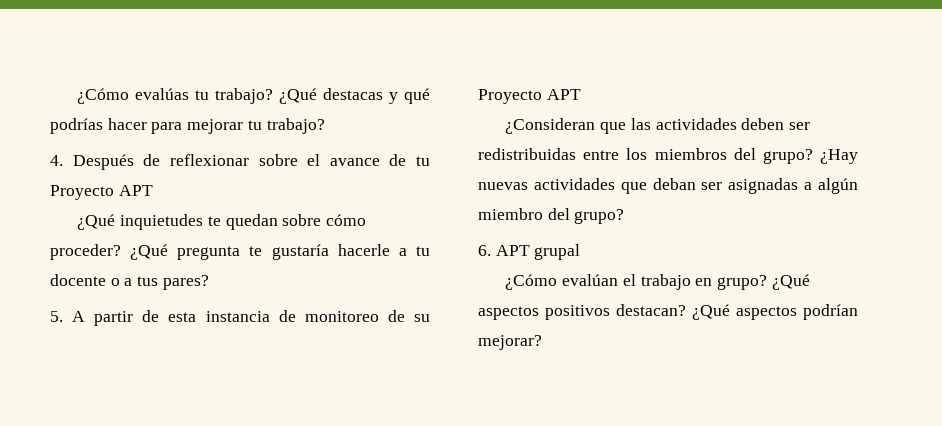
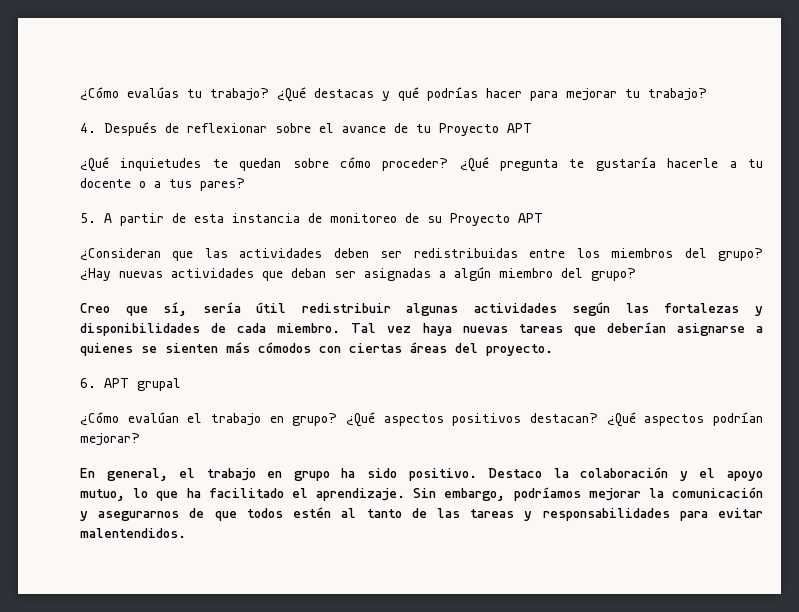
(625, 216) none -> [80,302,763,316] [80,322,763,336] [80,342,553,356] // Creo que sí, sería útil redistribuir algunas actividades según las fortalezas y disponibilidades de cada miembro. Tal vez haya nuevas tareas que deberían asignarse a quienes se sienten más cómodos con ciertas áreas del proyecto.
(542, 342) none -> [80,467,763,481] [80,487,763,501] [80,507,763,521] [80,528,186,538] // En general, el trabajo en grupo ha sido positivo. Destaco la colaboración y el apoyo mutuo, lo que ha facilitado el aprendizaje. Sin embargo, podríamos mejorar la comunicación y asegurarnos de que todos estén al tanto de las tareas y responsabilidades para evitar malentendidos.

